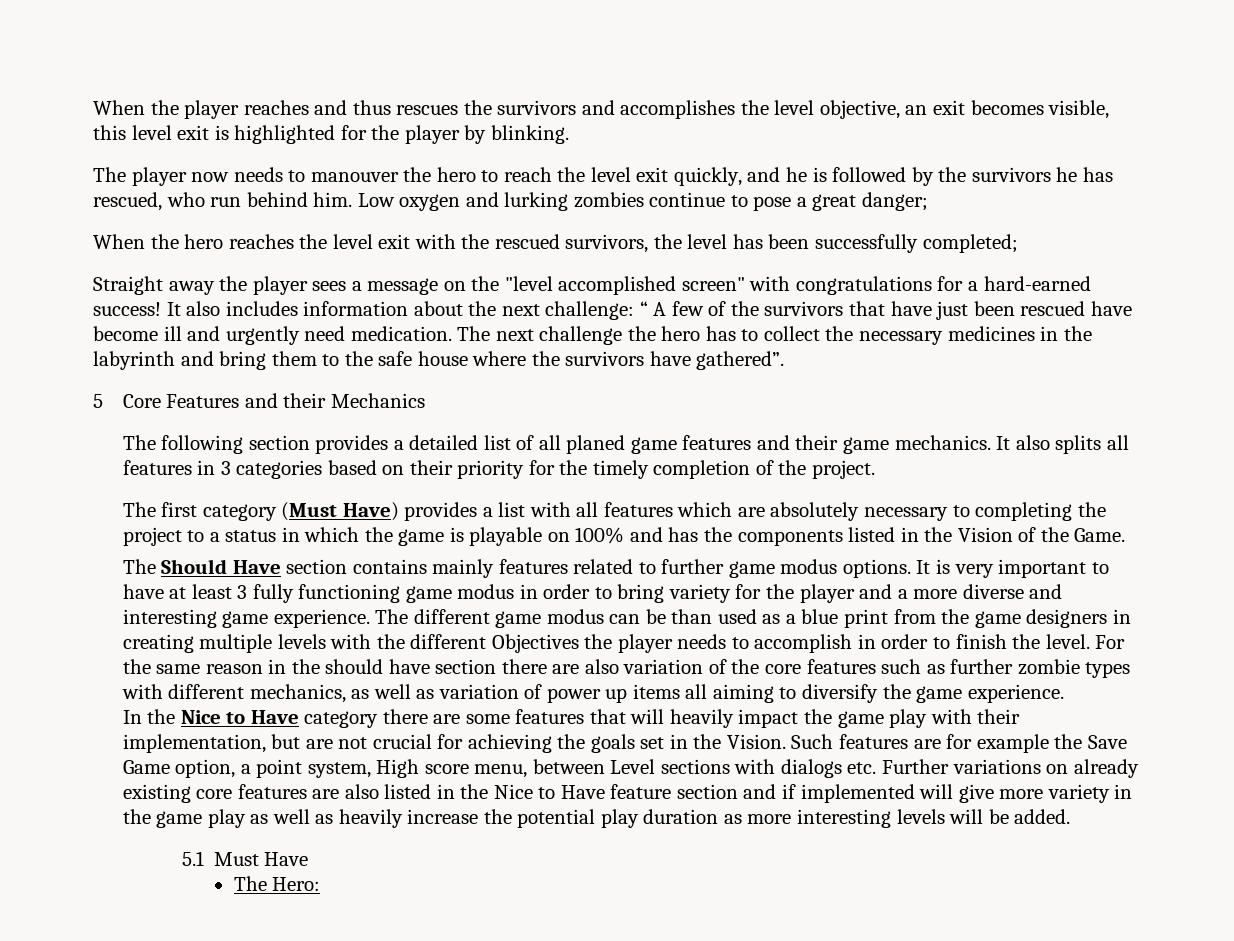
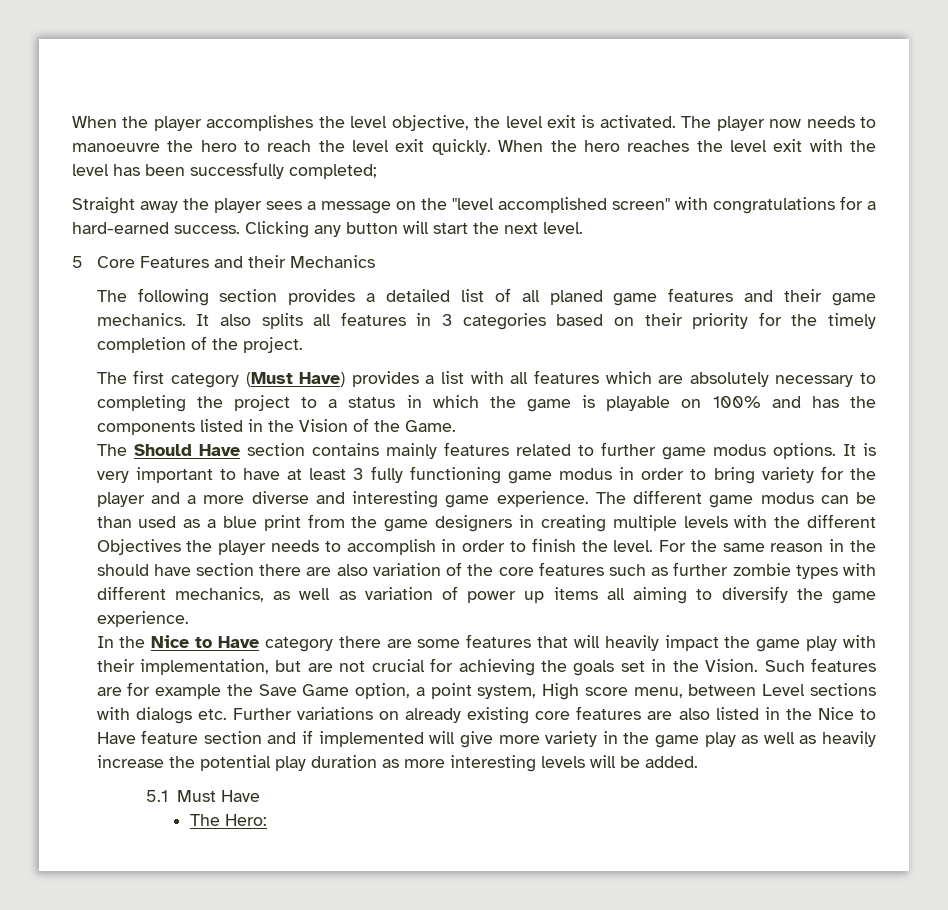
[243,100,1110,119] [93,125,569,144] reaches and thus rescues the survivors and accomplishes the level objective, an exit becomes visible, this level exit is highlighted for the player by blinking. // -> [206,115,676,131] accomplishes the level objective, the level exit is activated.
[310,172,399,182] manouver -> [72,143,160,152] manoeuvre
[673,167,1113,186] [93,192,929,211] quickly, and he is followed by the survivors he has rescued, who run behind him. Low oxygen and lurking zombies continue to pose a great danger; // -> [431,139,491,155] quickly.
[494,234,682,253] rescued survivors, the -> (877, 146) none
[93,301,1132,320] [93,326,1092,345] [93,351,785,370] success! It also includes information about the next challenge: “ A few of the survivors that have just been rescued have become ill and urgently need medication. The next challenge the hero has to collect the necessary medicines in the labyrinth and bring them to the safe house where the survivors have gathered”. -> [174,221,583,238] success. Clicking any button will start the next level.

